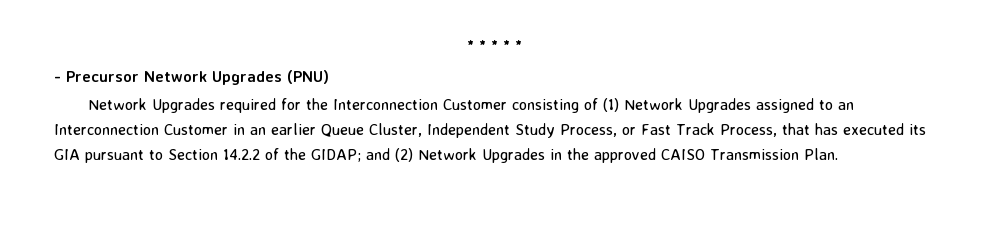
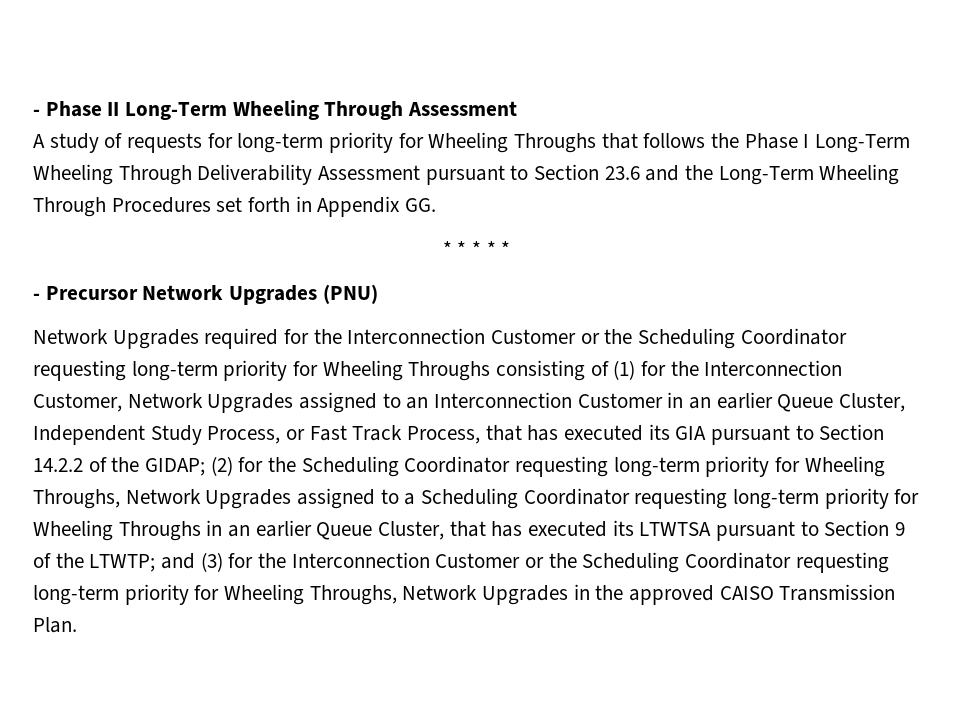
(466, 45) none -> [33,100,518,120] [33,132,911,153] [33,164,900,185] [33,196,437,217] - Phase II Long-Term Wheeling Through Assessment // A study of requests for long-term priority for Wheeling Throughs that follows the Phase I Long-Term Wheeling Through Deliverability Assessment pursuant to Section 23.6 and the Long-Term Wheeling Through Procedures set forth in Appendix GG. //
[512,98,620,113] consisting of (1) -> [580,328,847,349] [33,360,843,381] [33,393,122,412] or the Scheduling Coordinator requesting long-term priority for Wheeling Throughs consisting of (1) for the Interconnection Customer,
[366,148,413,162] and (2) -> [210,456,885,477] [33,488,920,509] [33,520,906,541] [33,552,889,573] [33,584,397,605] (2) for the Scheduling Coordinator requesting long-term priority for Wheeling Throughs, Network Upgrades assigned to a Scheduling Coordinator requesting long-term priority for Wheeling Throughs in an earlier Queue Cluster, that has executed its LTWTSA pursuant to Section 9 of the LTWTP; and (3) for the Interconnection Customer or the Scheduling Coordinator requesting long-term priority for Wheeling Throughs,

